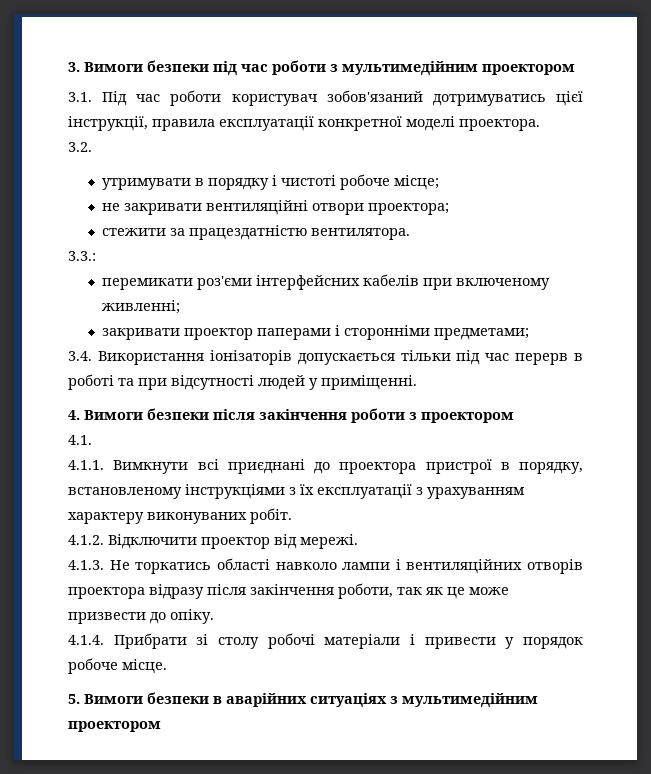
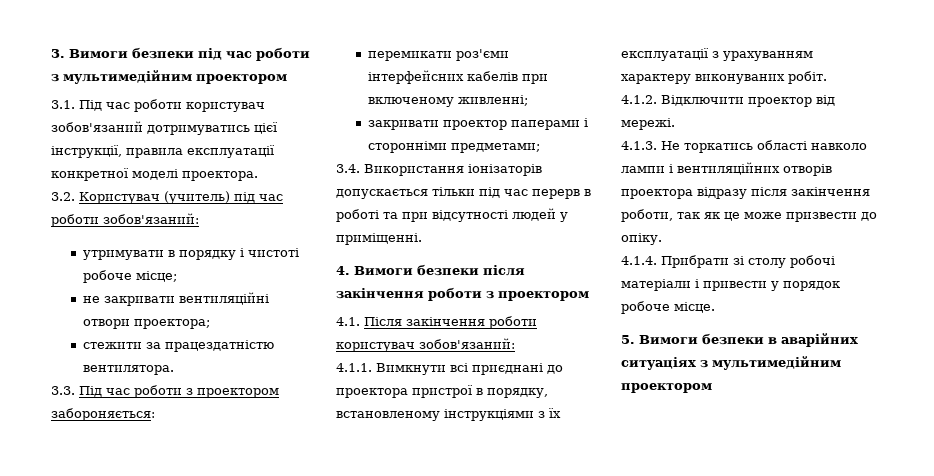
(92, 147) none -> [79,191,283,204] [51,213,199,227] Користувач (учитель) під час роботи зобов'язаний:
[68,251,96,261] 3.3.: -> [51,385,279,398] [51,408,155,421] 3.3. Під час роботи з проектором забороняється:
(92, 440) none -> [364,316,537,329] [336,338,515,352] Після закінчення роботи користувач зобов'язаний:

